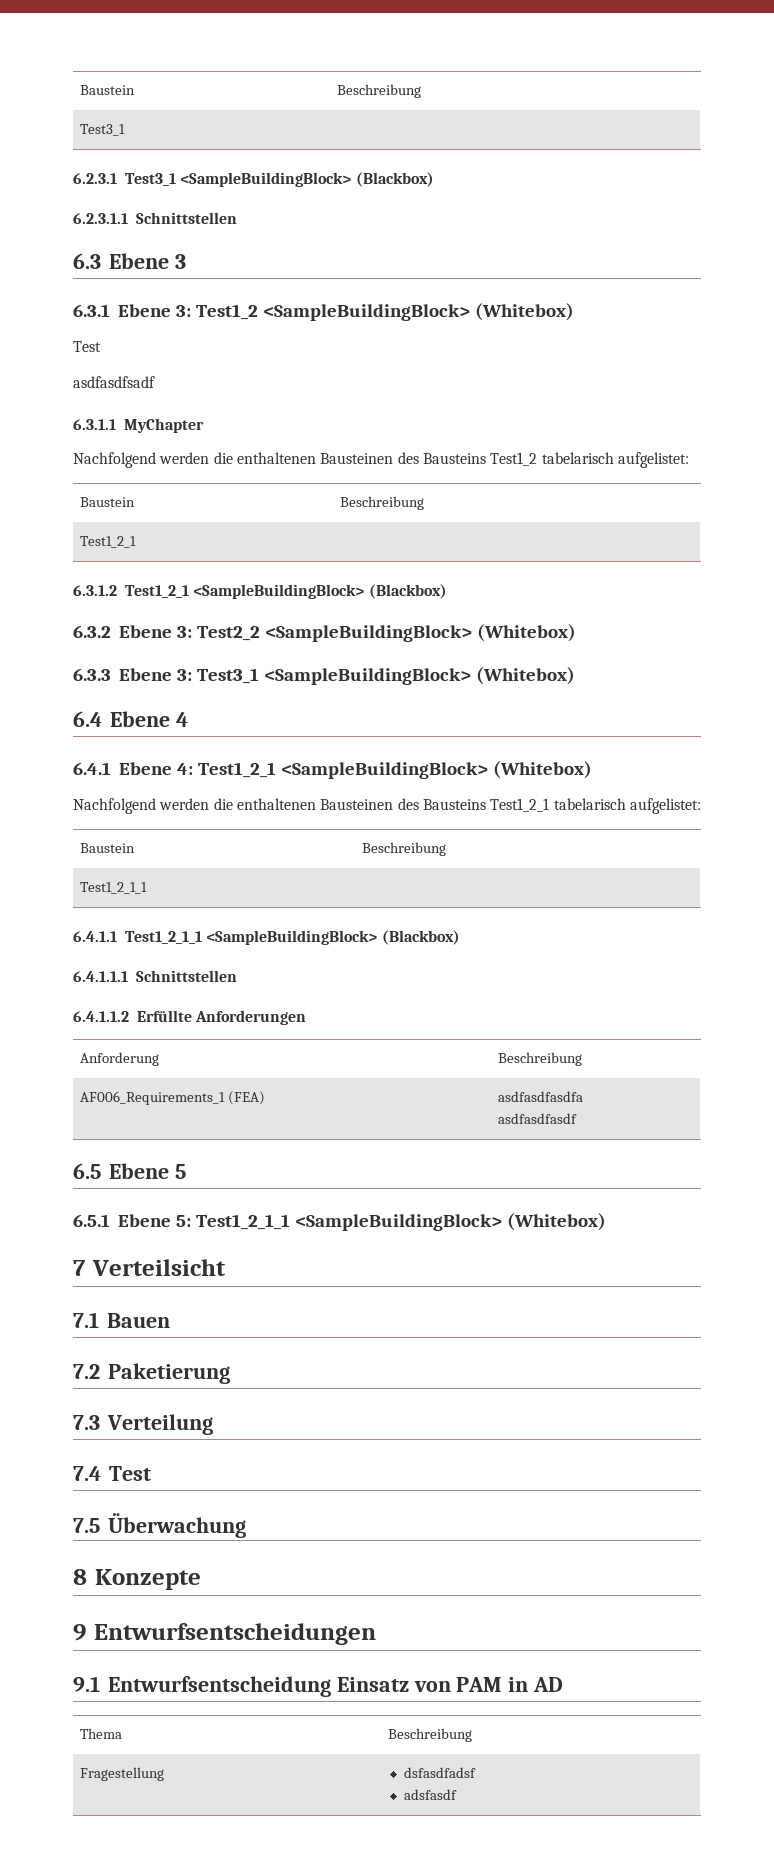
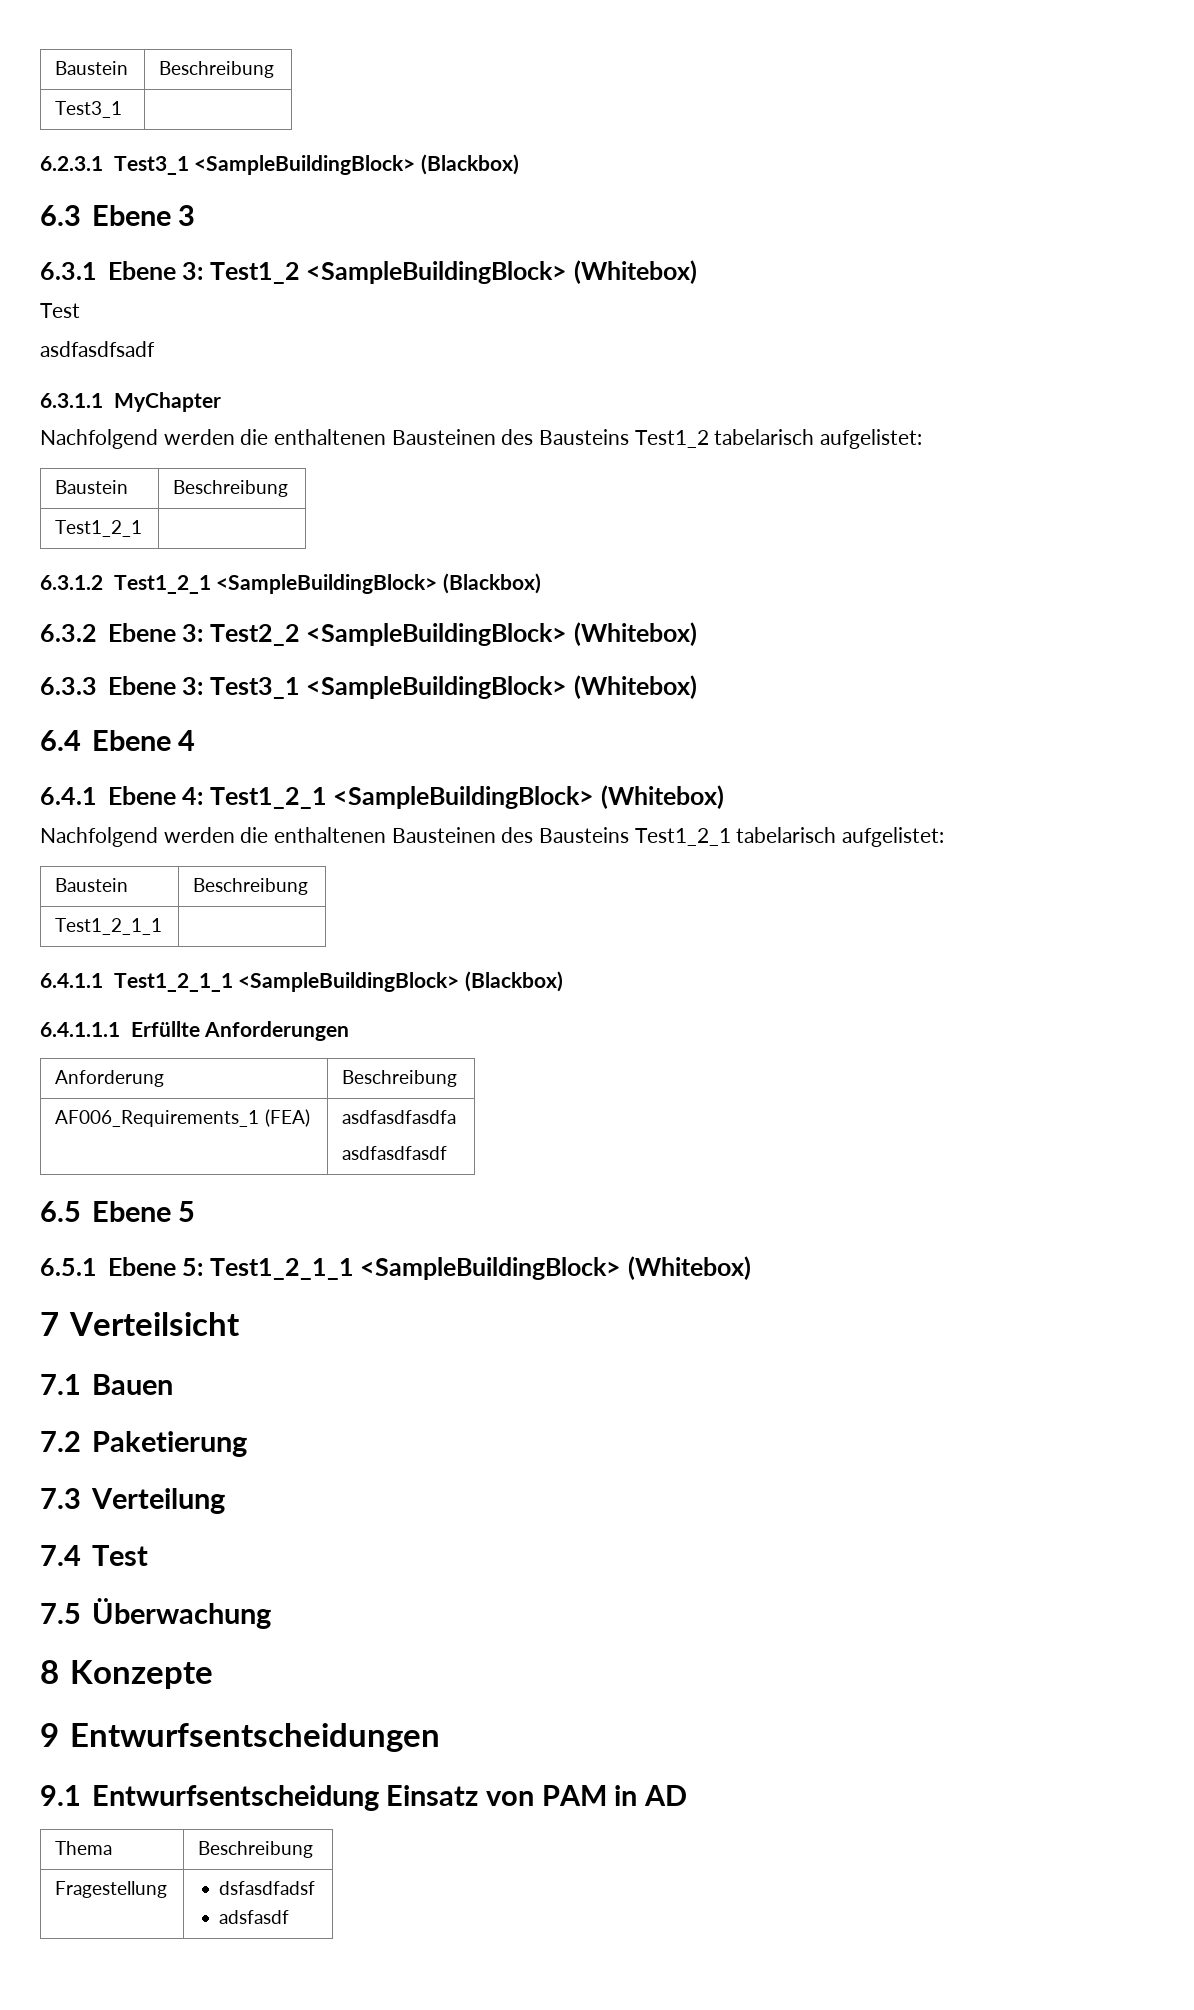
[73,212,237,224] // 6.2.3.1.1 Schnittstellen -> (519, 164) none
[136,970,237,982] [73,1011,129,1022] Schnittstellen // 6.4.1.1.2 -> (120, 1029) none

